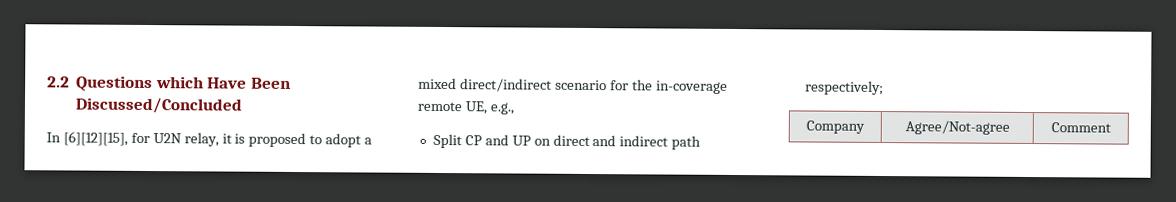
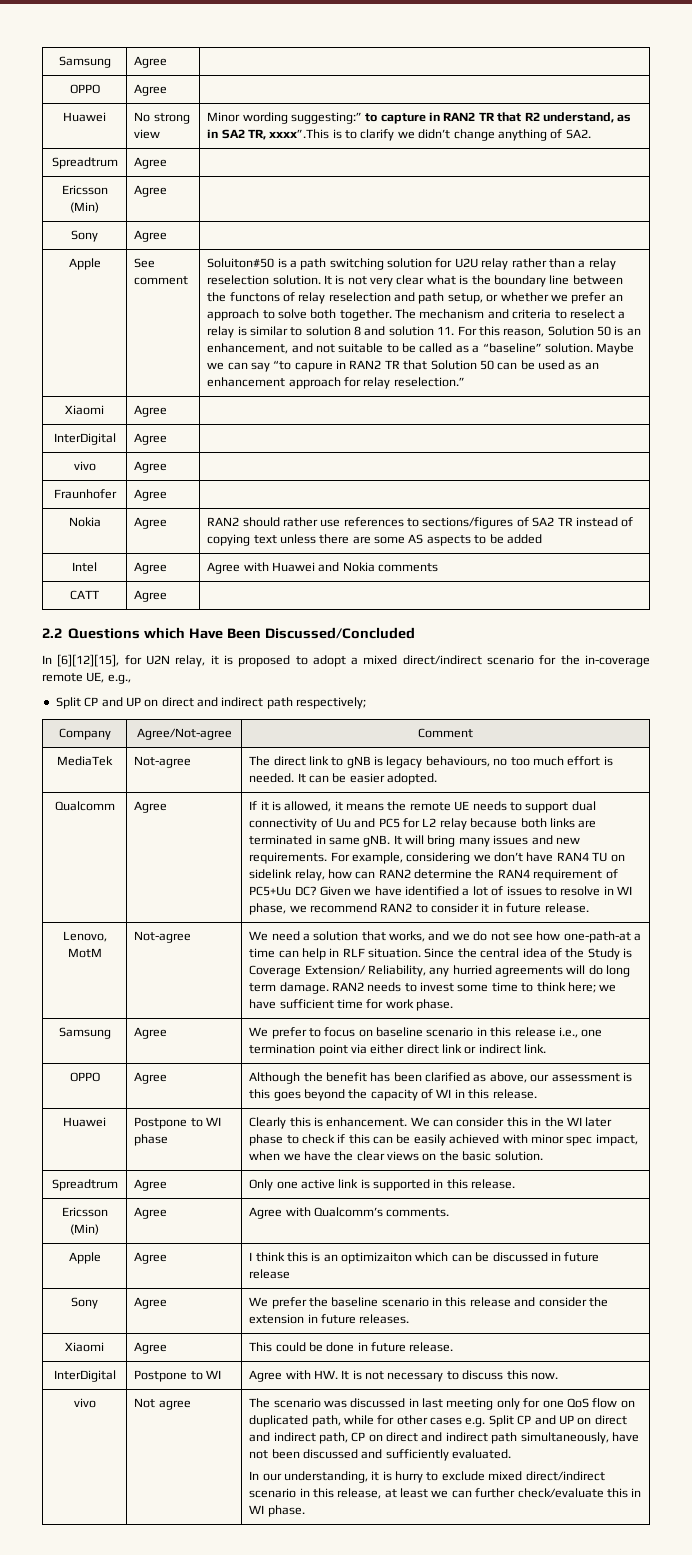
(47, 82) none -> [58,56,111,68] [134,56,168,68] [69,84,100,94] [134,84,168,96] [63,112,106,122] [134,112,190,124] [134,129,161,139] [207,112,632,124] [207,129,591,141] [51,157,118,169] [134,157,168,169] [61,185,108,195] [70,202,99,213] [134,185,168,197] [71,230,98,242] [134,230,168,242] [68,258,101,270] [134,258,156,268] [134,276,189,285] [207,258,616,270] [207,275,623,287] [207,292,623,304] [207,309,626,321] [207,326,641,338] [207,343,635,355] [207,360,599,372] [207,377,465,389] [65,405,104,415] [134,405,168,417] [53,433,116,445] [134,433,168,445] [73,461,96,471] [134,461,168,473] [53,489,117,499] [134,489,168,501] [68,517,101,527] [134,517,168,529] [207,517,634,529] [207,534,542,546] [72,562,97,572] [134,562,168,574] [207,562,439,574] [70,590,99,600] [134,590,168,602] Samsung | Agree | // OPPO | Agree | // Huawei | No strong view | Minor wording suggesting:” to capture in RAN2 TR that R2 understand, as in SA2 TR, xxxx”.This is to clarify we didn’t change anything of SA2. // Spreadtrum | Agree | // Ericsson (Min) | Agree | // Sony | Agree | // Apple | See comment | Soluiton#50 is a path switching solution for U2U relay rather than a relay reselection solution. It is not very clear what is the boundary line between the functons of relay reselection and path setup, or whether we prefer an approach to solve both together. The mechanism and criteria to reselect a relay is similar to solution 8 and solution 11. For this reason, Solution 50 is an enhancement, and not suitable to be called as a “baseline” solution. Maybe we can say “to capure in RAN2 TR that Solution 50 can be used as an enhancement approach for relay reselection.” // Xiaomi | Agree | // InterDigital | Agree | // vivo | Agree | // Fraunhofer | Agree | // Nokia | Agree | RAN2 should rather use references to sections/figures of SA2 TR instead of copying text unless there are some AS aspects to be added // Intel | Agree | Agree with Huawei and Nokia comments // CATT | Agree | //
(1111, 127) none -> [57,756,113,766] [134,756,192,768] [249,756,613,768] [249,773,438,785] [54,801,115,811] [134,801,168,813] [249,801,596,813] [249,818,597,830] [249,835,580,847] [249,852,625,864] [249,869,618,881] [249,886,633,896] [249,903,589,915] [62,931,107,942] [67,948,102,958] [134,931,192,943] [249,931,642,943] [249,948,633,960] [249,965,631,977] [249,982,617,994] [249,999,454,1011] [58,1027,111,1039] [134,1027,168,1039] [249,1027,603,1039] [249,1044,547,1056] [69,1072,100,1082] [134,1072,168,1084] [249,1072,632,1084] [249,1089,537,1101] [63,1117,106,1127] [134,1117,221,1129] [134,1134,169,1146] [249,1117,613,1129] [249,1134,638,1146] [249,1151,543,1161] [51,1179,118,1191] [134,1179,168,1191] [249,1179,516,1191] [61,1207,108,1217] [70,1224,99,1235] [134,1207,168,1219] [249,1207,450,1219] [68,1252,101,1264] [134,1252,168,1264] [249,1252,600,1264] [249,1269,291,1279] [71,1297,98,1309] [134,1297,168,1309] [249,1297,608,1309] [249,1314,410,1324] [65,1342,104,1352] [134,1342,168,1354] [249,1342,454,1352] [53,1370,116,1382] [134,1370,221,1382] [249,1370,558,1382] [73,1398,96,1408] [134,1398,191,1410] [249,1398,635,1410] [249,1415,627,1427] [249,1432,639,1444] [249,1449,512,1461] [249,1471,605,1483] [249,1488,642,1499] [249,1505,305,1517] // MediaTek | Not-agree | The direct link to gNB is legacy behaviours, no too much effort is needed. It can be easier adopted. // Qualcomm | Agree | If it is allowed, it means the remote UE needs to support dual connectivity of Uu and PC5 for L2 relay because both links are terminated in same gNB. It will bring many issues and new requirements. For example, considering we don’t have RAN4 TU on sidelink relay, how can RAN2 determine the RAN4 requirement of PC5+Uu DC? Given we have identified a lot of issues to resolve in WI phase, we recommend RAN2 to consider it in future release. // Lenovo, MotM | Not-agree | We need a solution that works, and we do not see how one-path-at a time can help in RLF situation. Since the central idea of the Study is Coverage Extension/ Reliability, any hurried agreements will do long term damage. RAN2 needs to invest some time to think here; we have sufficient time for work phase. // Samsung | Agree | We prefer to focus on baseline scenario in this release i.e., one termination point via either direct link or indirect link. // OPPO | Agree | Although the benefit has been clarified as above, our assessment is this goes beyond the capacity of WI in this release. // Huawei | Postpone to WI phase | Clearly this is enhancement. We can consider this in the WI later phase to check if this can be easily achieved with minor spec impact, when we have the clear views on the basic solution. // Spreadtrum | Agree | Only one active link is supported in this release. // Ericsson (Min) | Agree | Agree with Qualcomm’s comments. // Apple | Agree | I think this is an optimizaiton which can be discussed in future release // Sony | Agree | We prefer the baseline scenario in this release and consider the extension in future releases. // Xiaomi | Agree | This could be done in future release. // InterDigital | Postpone to WI | Agree with HW. It is not necessary to discuss this now. // vivo | Not agree | The scenario was discussed in last meeting only for one QoS flow on duplicated path, while for other cases e.g. Split CP and UP on direct and indirect path, CP on direct and indirect path simultaneously, have not been discussed and sufficiently evaluated. // In our understanding, it is hurry to exclude mixed direct/indirect scenario in this release, at least we can further check/evaluate this in WI phase.

